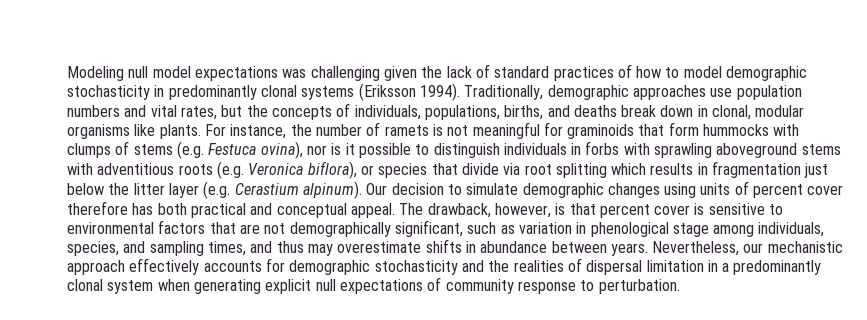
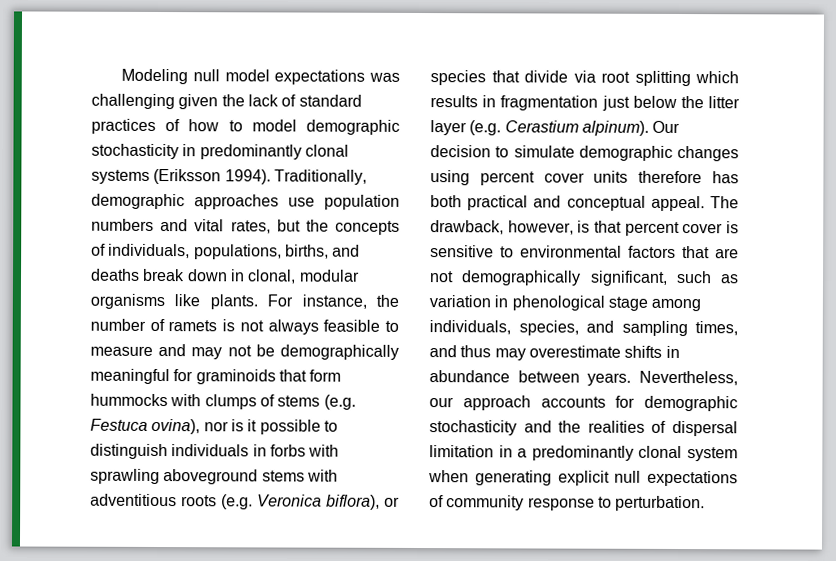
(469, 130) none -> [267,319,400,335] [90,344,399,360] always feasible to measure and may not be demographically
[700,181,844,198] units of percent cover -> [479,170,629,186] percent cover units
[767,241,843,253] [67,258,200,275] mechanistic approach effectively -> [462,395,531,411] approach

